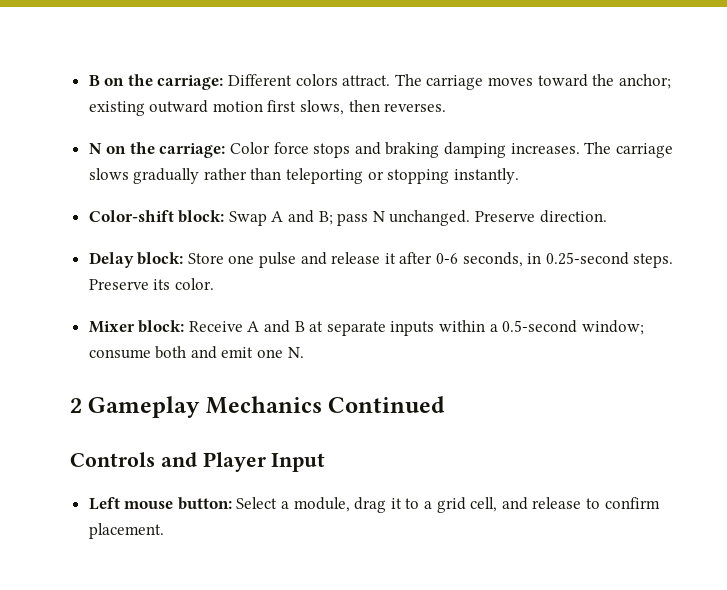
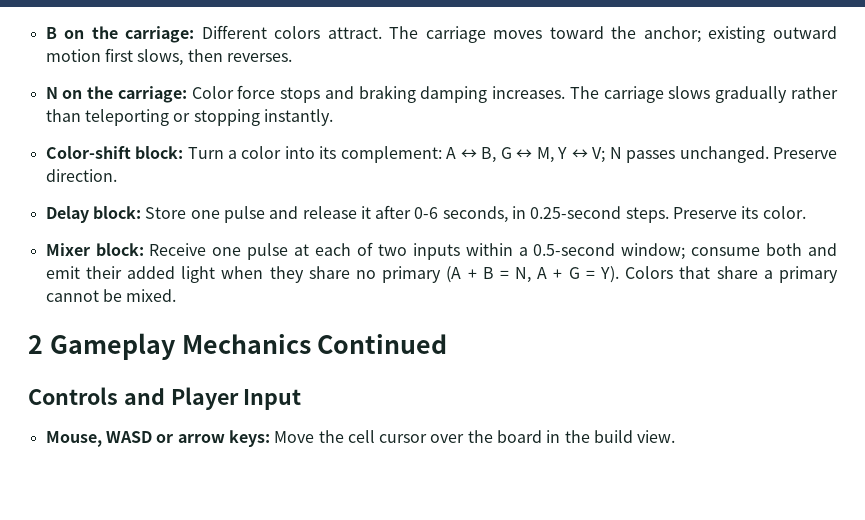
[228,210,385,226] Swap A and B; pass N -> [187,146,676,163] Turn a color into its complement: A ↔ B, G ↔ M, Y ↔ V; N passes
[247,320,386,336] A and B at separate -> [212,242,407,260] one pulse at each of two
[257,347,304,358] one N. -> [85,266,838,283] [45,289,177,302] their added light when they share no primary (A + B = N, A + G = Y). Colors that share a primary cannot be mixed.
[88,497,660,513] [88,523,164,539] Left mouse button: Select a module, drag it to a grid cell, and release to confirm placement. -> [45,430,676,447] Mouse, WASD or arrow keys: Move the cell cursor over the board in the build view.

